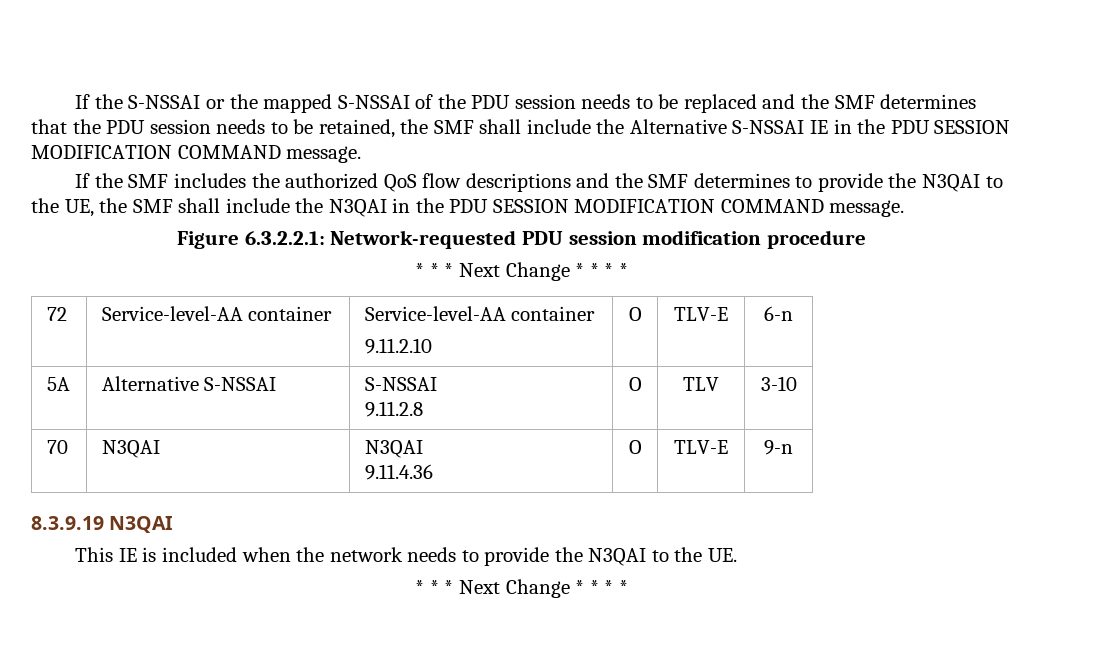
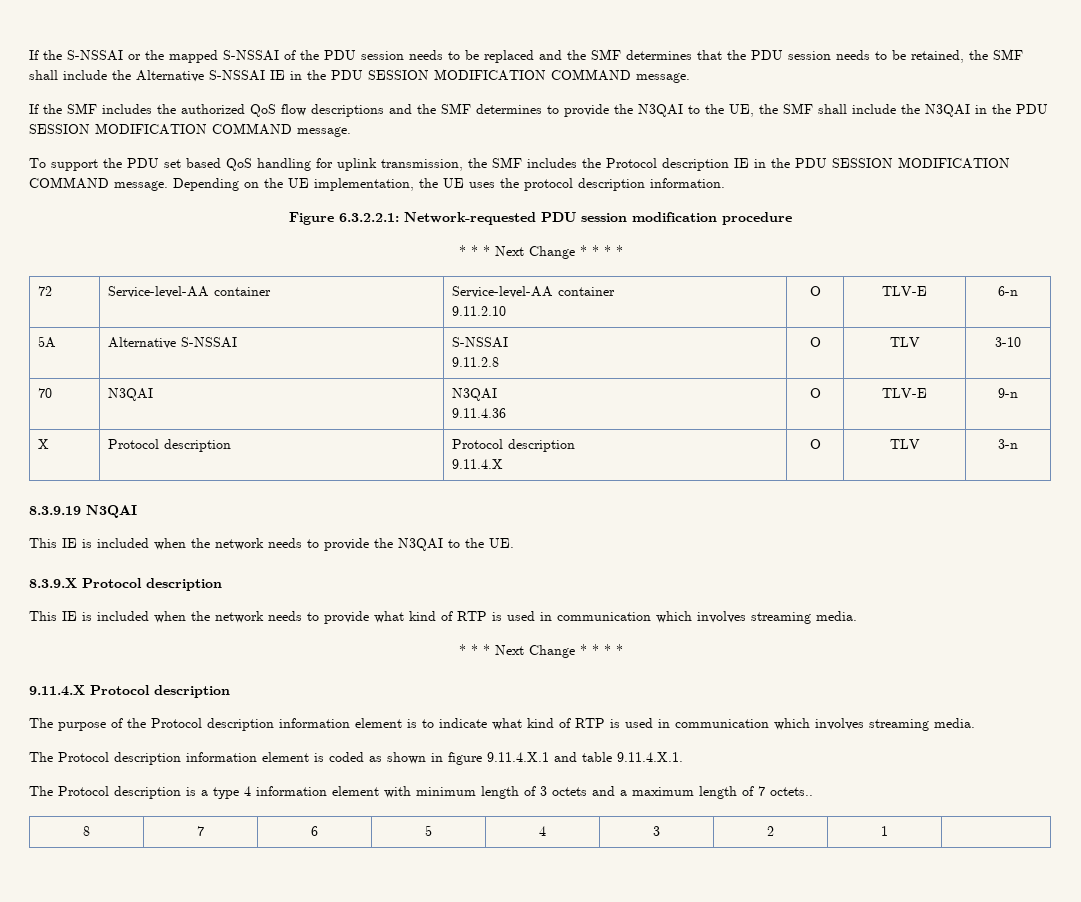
(905, 208) none -> [29,157,1010,171] [29,177,725,191] // To support the PDU set based QoS handling for uplink transmission, the SMF includes the Protocol description IE in the PDU SESSION MODIFICATION COMMAND message. Depending on the UE implementation, the UE uses the protocol description information.
(793, 447) none -> [37,439,49,449] [107,439,231,452] [451,439,575,452] [451,459,503,469] [809,439,821,449] [889,439,920,449] [998,439,1018,449] // X | Protocol description | Protocol description // 9.11.4.X | O | TLV | 3-n
[415,579,628,598] // * * * Next Change * * * * -> [29,578,222,591] [29,611,857,624] [458,644,623,658] [29,685,230,698] [29,718,975,731] [29,752,683,765] [29,786,813,799] [83,826,90,836] [197,826,204,836] [311,826,319,836] [425,825,433,836] [539,826,546,836] [653,826,660,836] [767,826,774,836] [881,826,888,836] // 8.3.9.X Protocol description // This IE is included when the network needs to provide what kind of RTP is used in communication which involves streaming media. // * * * Next Change * * * * // 9.11.4.X Protocol description // The purpose of the Protocol description information element is to indicate what kind of RTP is used in communication which involves streaming media. // The Protocol description information element is coded as shown in figure 9.11.4.X.1 and table 9.11.4.X.1. // The Protocol description is a type 4 information element with minimum length of 3 octets and a maximum length of 7 octets.. // 8 | 7 | 6 | 5 | 4 | 3 | 2 | 1 |

